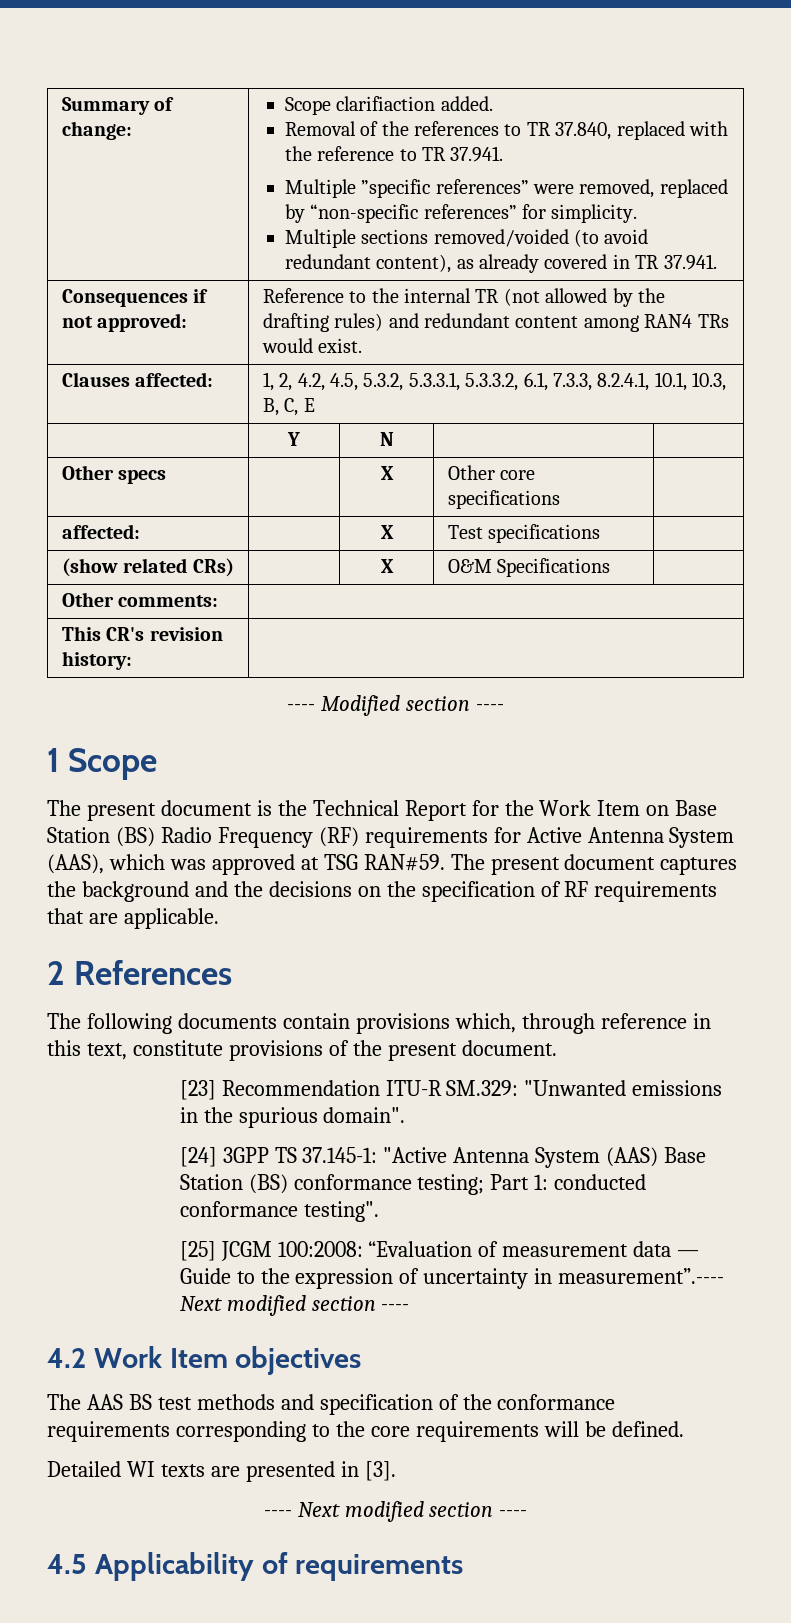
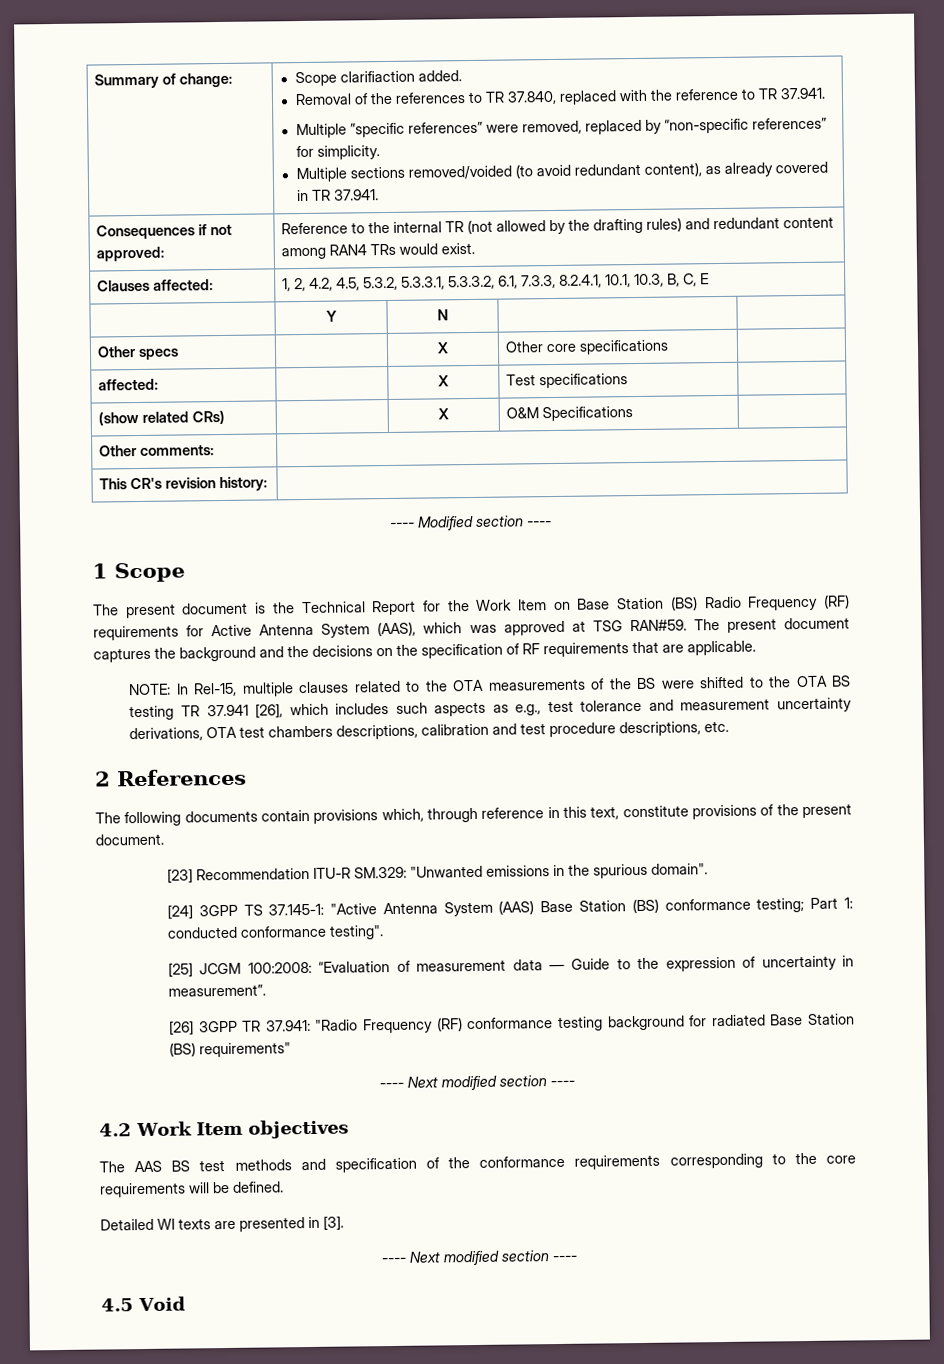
(219, 918) none -> [129,675,852,697] [129,697,852,721] [129,720,730,742] // NOTE: In Rel-15, multiple clauses related to the OTA measurements of the BS were shifted to the OTA BS testing TR 37.941 [26], which includes such aspects as e.g., test tolerance and measurement uncertainty derivations, OTA test chambers descriptions, calibration and test procedure descriptions, etc.
[558,1268,725,1284] measurement”.---- -> [167,984,266,997] [168,1013,855,1036] [168,1042,291,1058] [378,1082,404,1089] measurement”. // [26] 3GPP TR 37.941: "Radio Frequency (RF) conformance testing background for radiated Base Station (BS) requirements" // ----
[94,1552,464,1581] Applicability of requirements -> [138,1296,186,1312] Void

